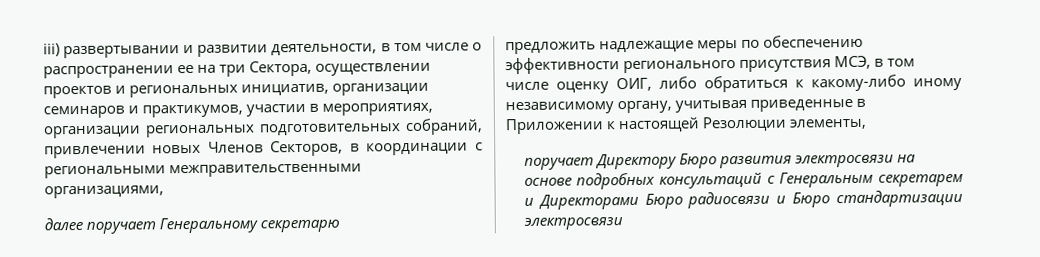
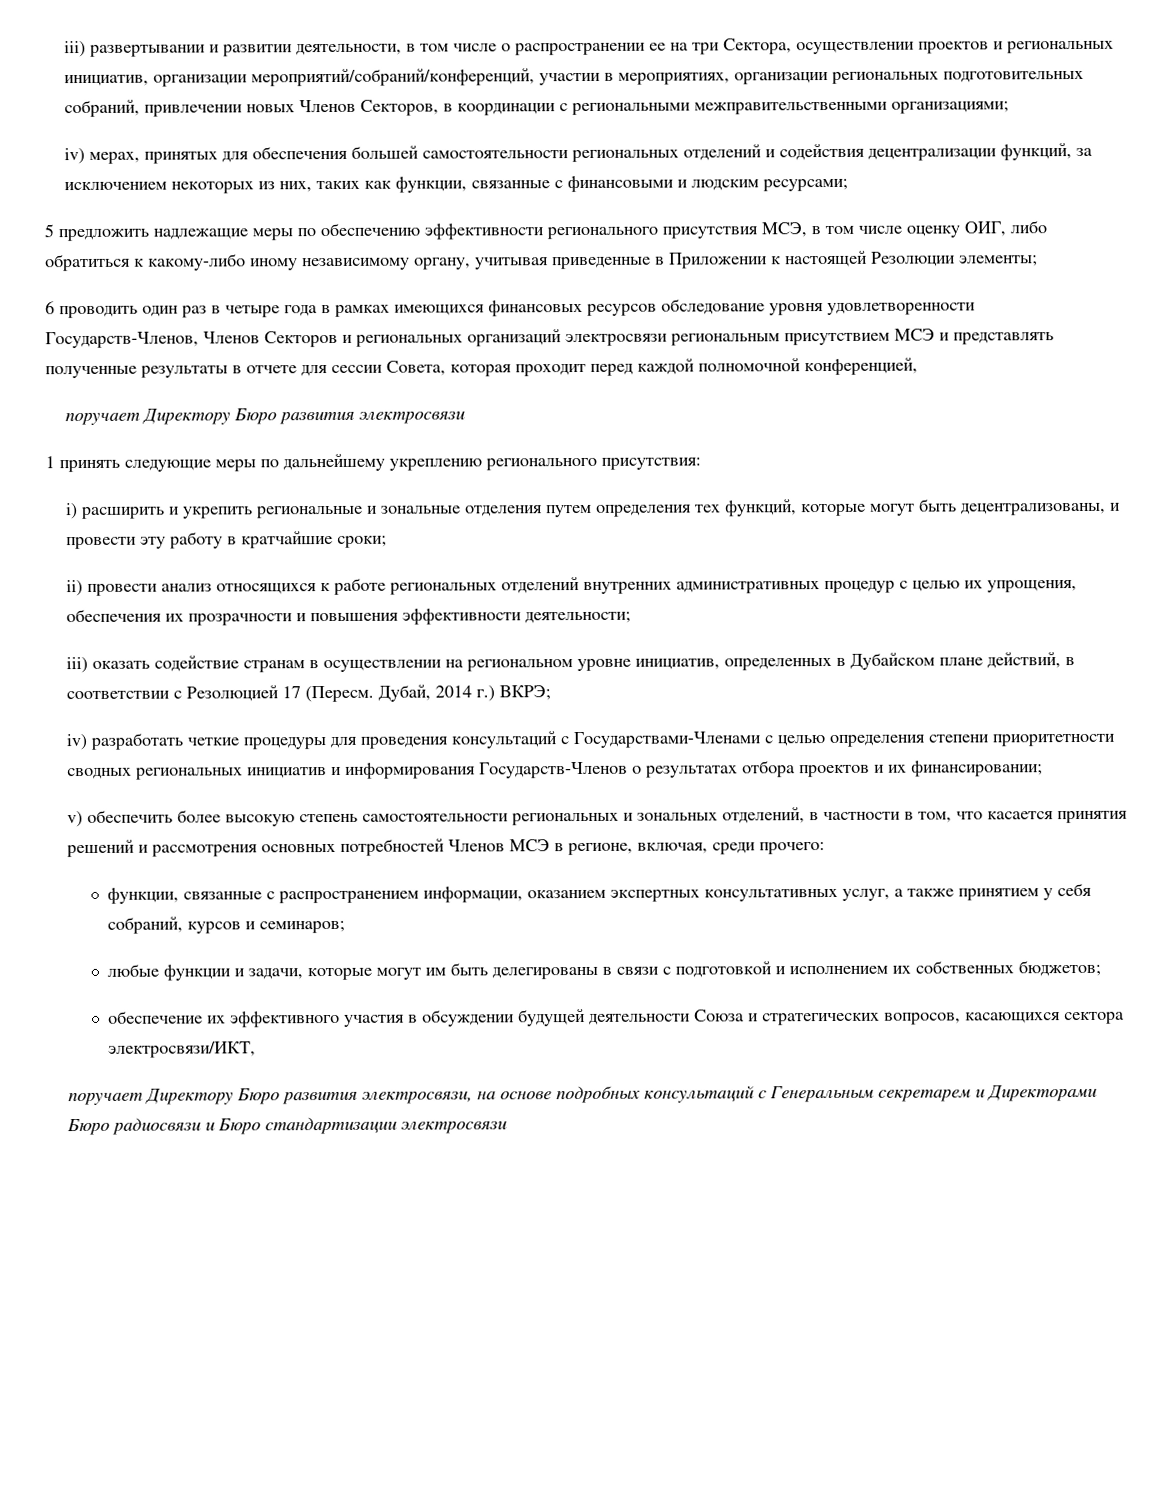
[42,104,243,119] семинаров и практикумов, -> [251,68,536,87] мероприятий/собраний/конференций,
[43,185,164,199] [43,217,340,234] организациями, // далее поручает Генеральному секретарю // -> [891,101,1010,114] [64,143,1094,165] [64,175,849,194] [44,224,54,238] организациями; // iv) мерах, принятых для обеспечения большей самостоятельности региональных отделений и содействия децентрализации функций, за исключением некоторых из них, таких как функции, связанные с финансовыми и людским ресурсами; // 5
[789,118,868,130] элементы, -> [959,255,1038,267] [45,298,976,319] [45,328,1054,349] [45,357,918,379] элементы; // 6 проводить один раз в четыре года в рамках имеющихся финансовых ресурсов обследование уровня удовлетворенности Государств-Членов, Членов Секторов и региональных организаций электросвязи региональным присутствием МСЭ и представлять полученные результаты в отчете для сессии Совета, которая проходит перед каждой полномочной конференцией,
(895, 161) none -> [45,453,701,473] [66,498,1122,520] [66,530,388,550] [66,576,1078,597] [66,608,632,626] [66,652,1076,674] [66,684,552,703] [66,731,1116,751] [67,760,1044,780] [67,807,1129,828] [66,838,826,858] [106,882,1092,904] [106,916,345,934] [106,959,1101,981] [107,1008,1125,1028] [107,1041,256,1058] [68,1088,474,1106] // 1 принять следующие меры по дальнейшему укреплению регионального присутствия: // i) расширить и укрепить региональные и зональные отделения путем определения тех функций, которые могут быть децентрализованы, и провести эту работу в кратчайшие сроки; // ii) провести анализ относящихся к работе региональных отделений внутренних административных процедур с целью их упрощения, обеспечения их прозрачности и повышения эффективности деятельности; // iii) оказать содействие странам в осуществлении на региональном уровне инициатив, определенных в Дубайском плане действий, в соответствии с Резолюцией 17 (Пересм. Дубай, 2014 г.) ВКРЭ; // iv) разработать четкие процедуры для проведения консультаций с Государствами-Членами с целью определения степени приоритетности сводных региональных инициатив и информирования Государств-Членов о результатах отбора проектов и их финансировании; // v) обеспечить более высокую степень самостоятельности региональных и зональных отделений, в частности в том, что касается принятия решений и рассмотрения основных потребностей Членов МСЭ в регионе, включая, среди прочего: // функции, связанные с распространением информации, оказанием экспертных консультативных услуг, а также принятием у себя собраний, курсов и семинаров; // любые функции и задачи, которые могут им быть делегированы в связи с подготовкой и исполнением их собственных бюджетов; // обеспечение их эффективного участия в обсуждении будущей деятельности Союза и стратегических вопросов, касающихся сектора электросвязи/ИКТ, // поручает Директору Бюро развития электросвязи,

